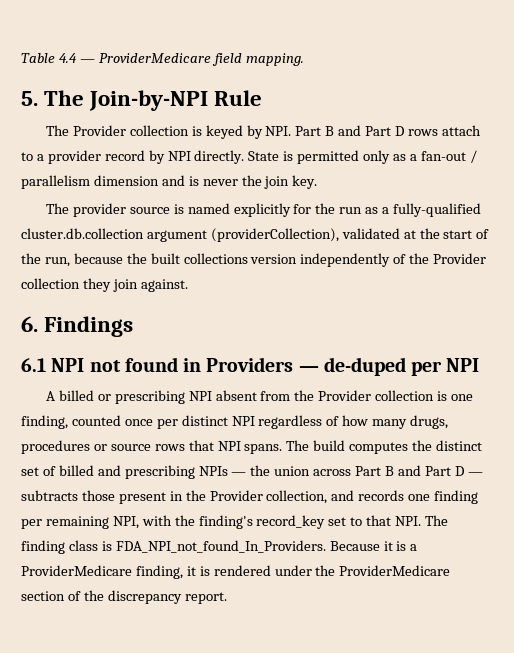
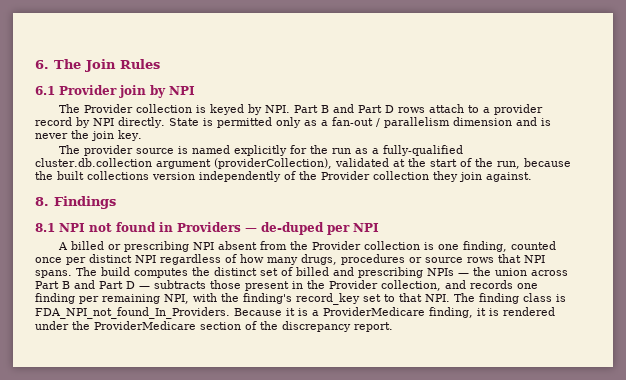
[21,53,304,66] [21,90,263,111] Table 4.4 — ProviderMedicare field mapping. // 5. The Join-by-NPI Rule -> [35,59,160,72] [35,85,195,98] 6. The Join Rules // 6.1 Provider join by NPI
[21,316,38,332] 6. -> [35,197,49,206] 8.
[21,358,46,372] 6.1 -> [35,223,55,232] 8.1

